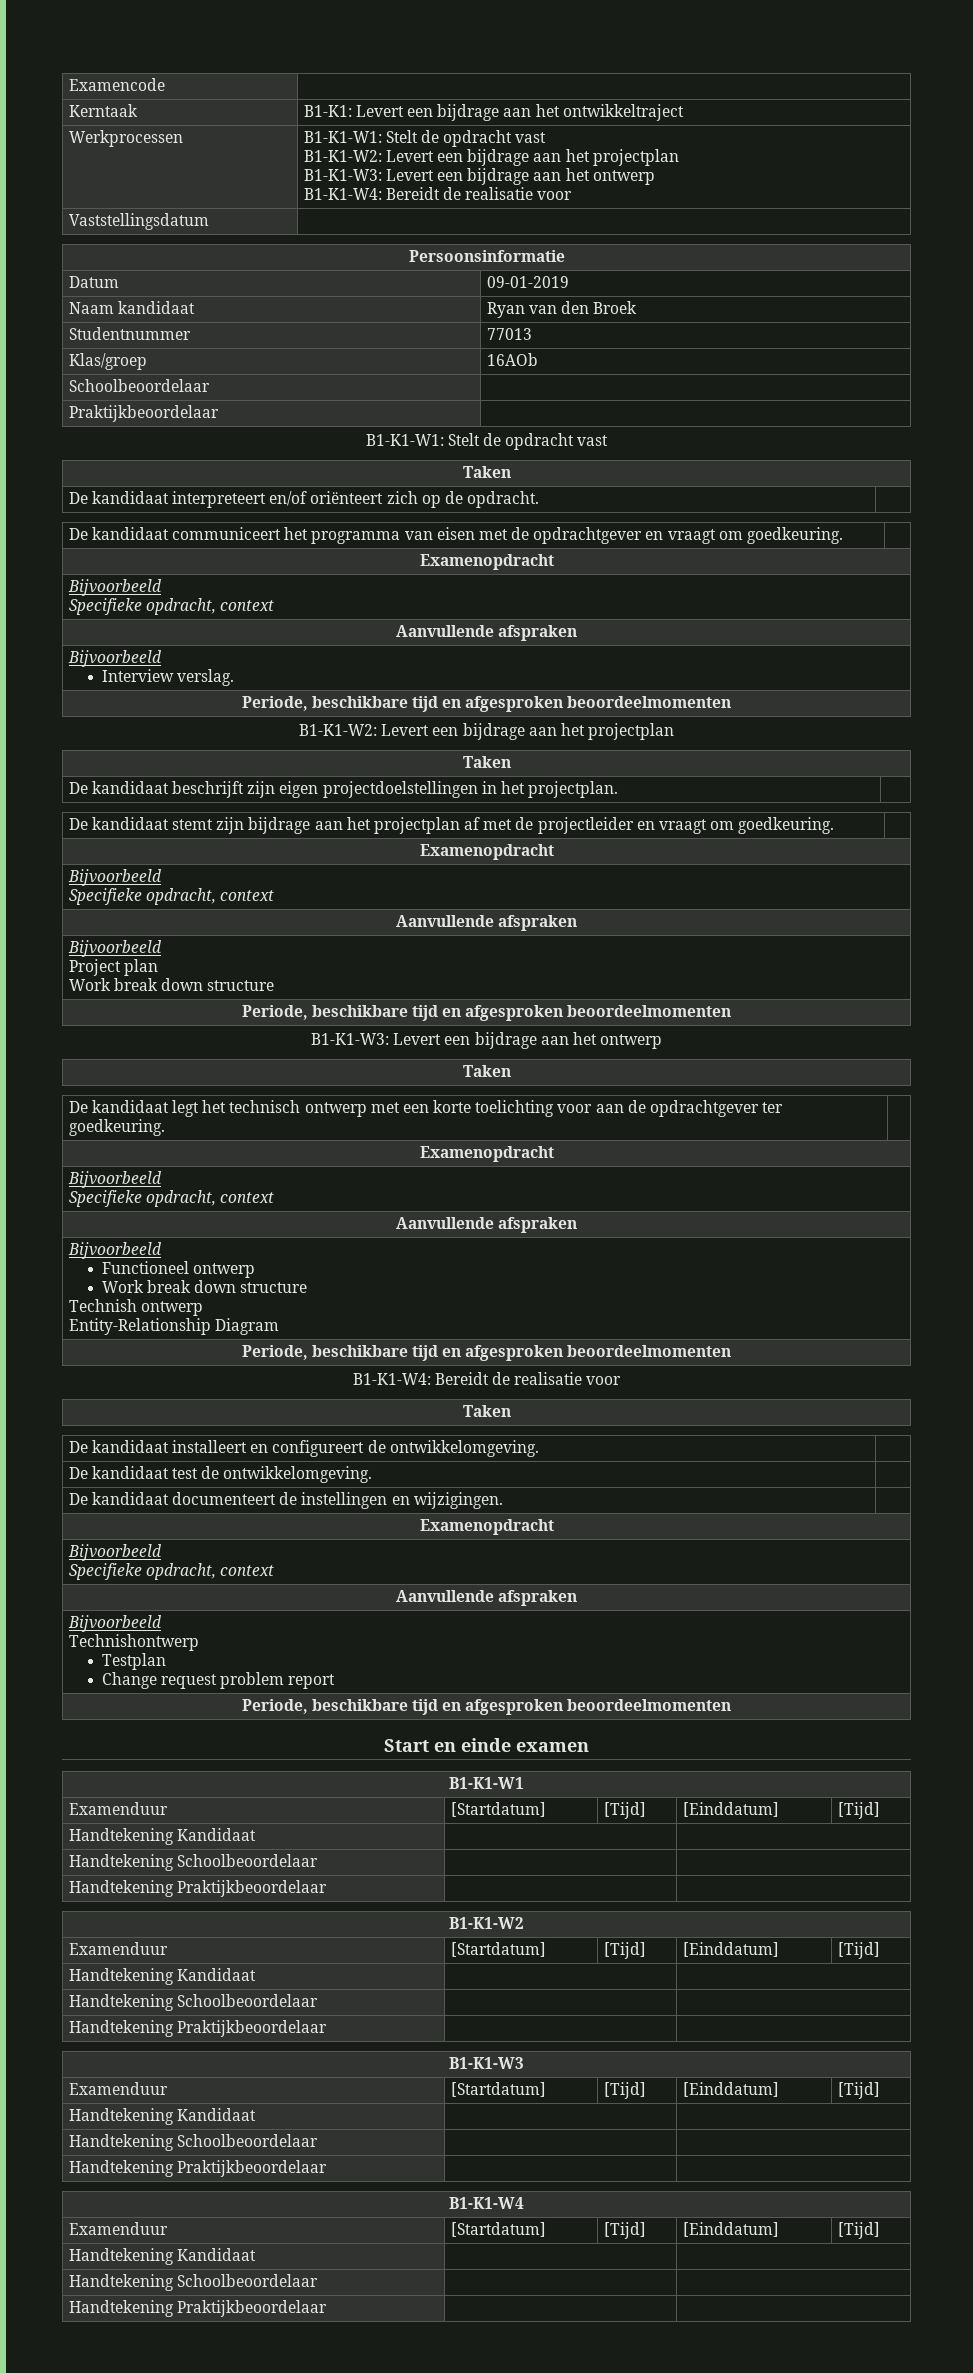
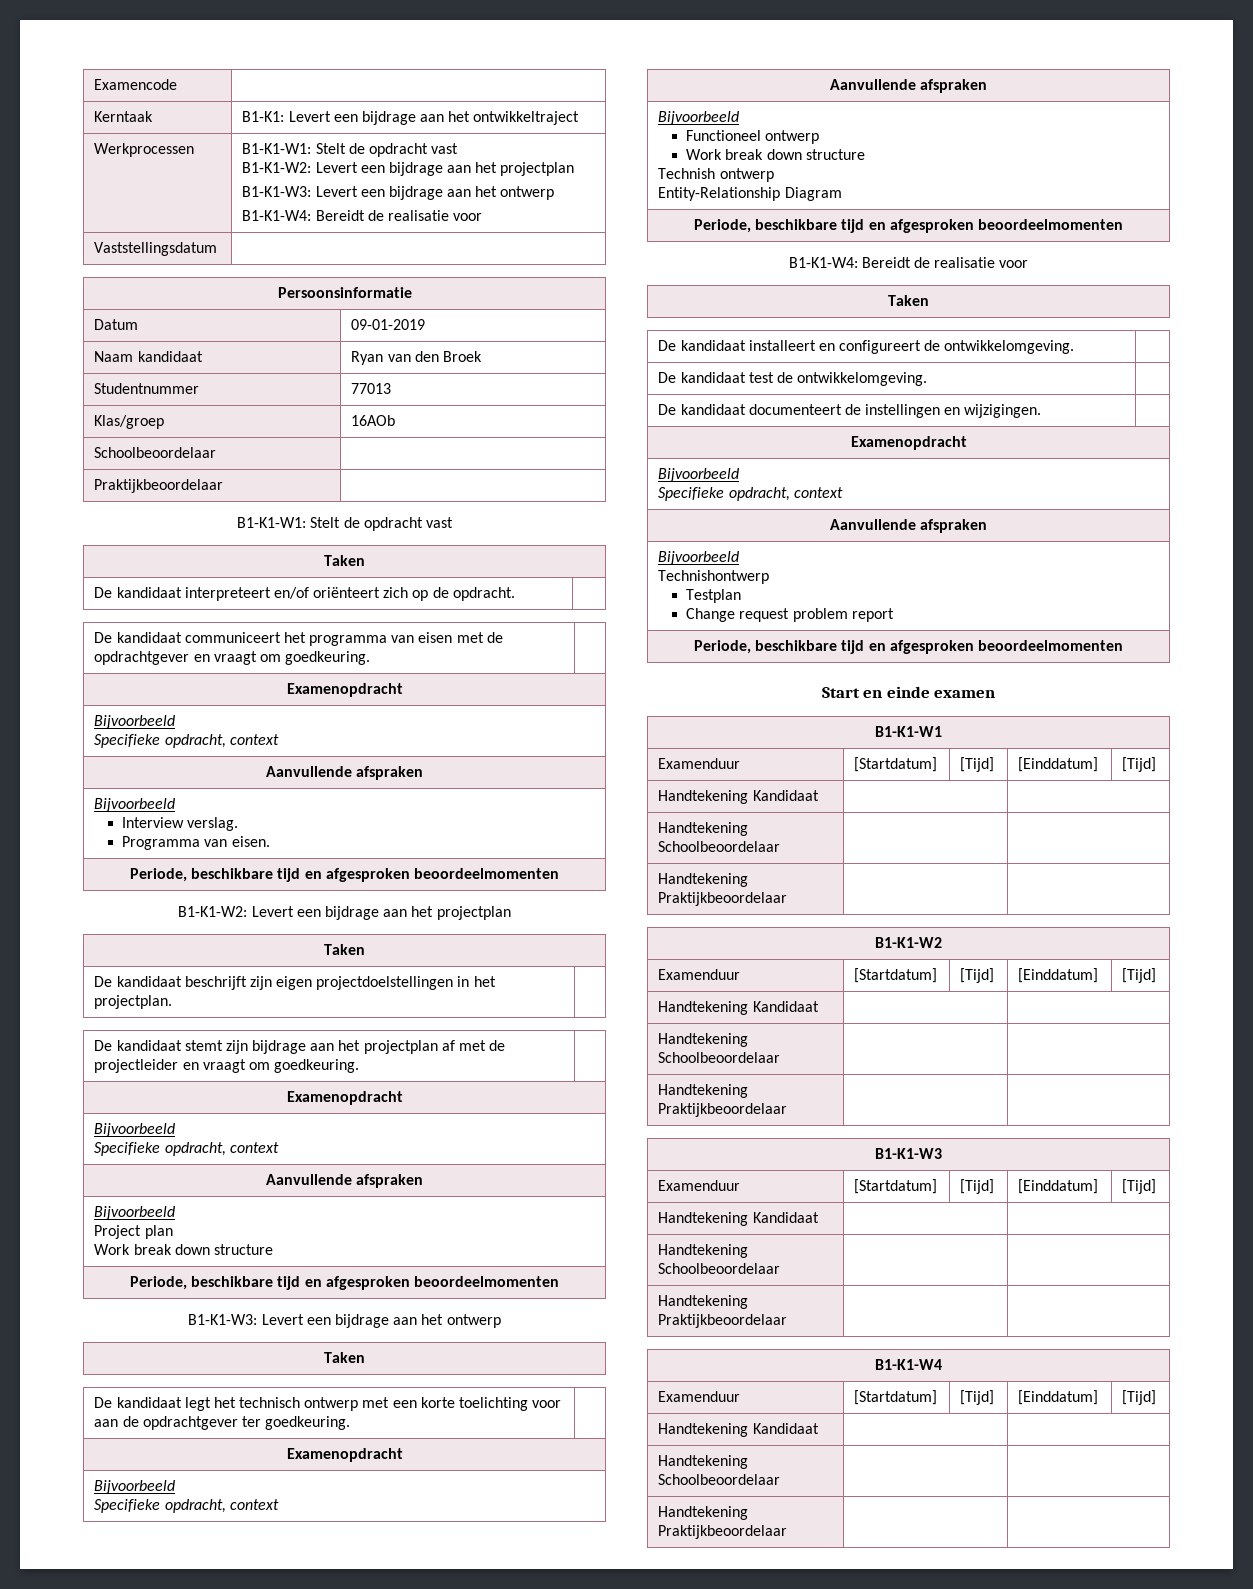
(234, 677) none -> [122,836,270,850] // Programma van eisen.

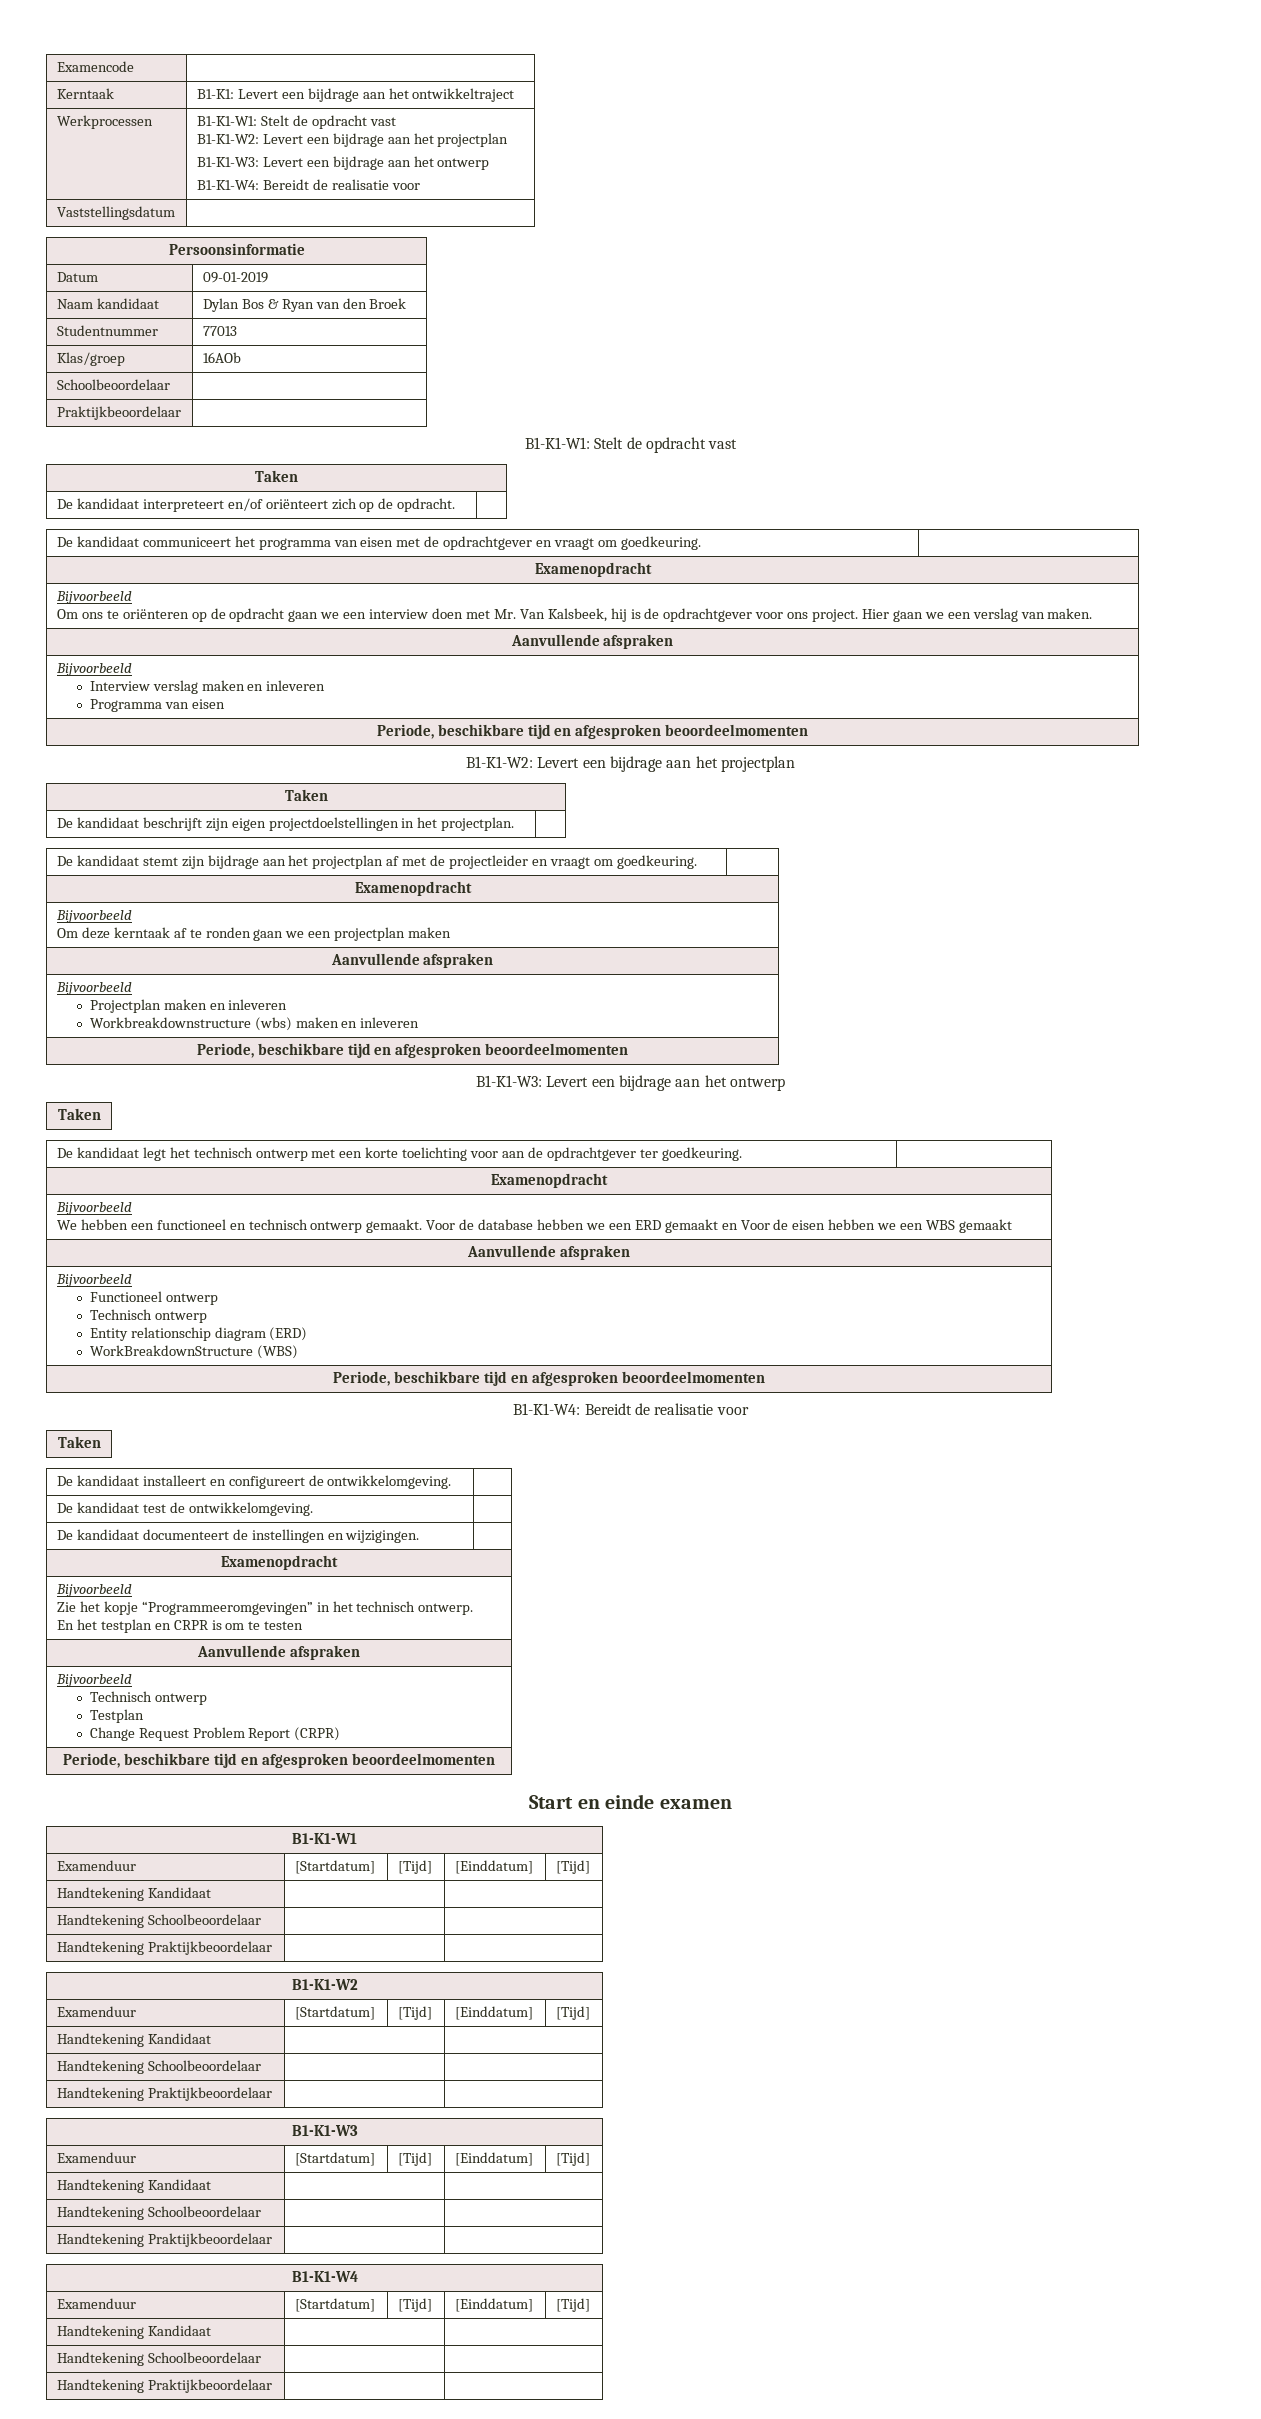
(203, 356) none -> [202,298,279,312] Dylan Bos &
[94,734,279,748] Specifieke opdracht, context -> [56,608,1093,622] Om ons te oriënteren op de opdracht gaan we een interview doen met Mr. Van Kalsbeek, hij is de opdrachtgever voor ons project. Hier gaan we een verslag van maken.
[187,817,239,831] verslag. -> [152,680,326,694] verslag maken en inleveren
[231,836,270,847] eisen. -> [191,699,225,709] eisen
[94,1142,279,1156] [265,1174,424,1188] [94,1206,176,1220] [94,1225,173,1239] [94,1244,273,1255] Specifieke opdracht, context // Aanvullende afspraken // Bijvoorbeeld // Project plan // Work break down structure -> [56,927,452,941] [330,953,494,968] [55,982,132,995] [89,999,288,1013] [89,1017,420,1031] Om deze kerntaak af te ronden gaan we een projectplan maken // Aanvullende afspraken // Bijvoorbeeld // Projectplan maken en inleveren // Workbreakdownstructure (wbs) maken en inleveren
[94,1499,279,1513] Specifieke opdracht, context -> [56,1219,1012,1233] We hebben een functioneel en technisch ontwerp gemaakt. Voor de database hebben we een ERD gemaakt en Voor de eisen hebben we een WBS gemaakt
[686,149,865,160] [658,168,774,182] [658,187,842,201] Work break down structure // Technish ontwerp // Entity-Relationship Diagram -> [89,1309,207,1323] [89,1327,308,1341] [89,1345,298,1359] Technisch ontwerp // Entity relationschip diagram (ERD) // WorkBreakdownStructure (WBS)
[658,487,843,501] [829,519,988,533] [658,551,740,565] [658,570,770,584] Specifieke opdracht, context // Aanvullende afspraken // Bijvoorbeeld // Technishontwerp -> [56,1601,474,1615] [56,1619,304,1633] [197,1645,360,1660] [55,1674,132,1687] [89,1691,207,1705] Zie het kopje “Programmeeromgevingen” in het technisch ontwerp. // En het testplan en CRPR is om te testen // Aanvullende afspraken // Bijvoorbeeld // Technisch ontwerp
[739,608,894,622] request problem report -> [138,1727,341,1741] Request Problem Report (CRPR)

